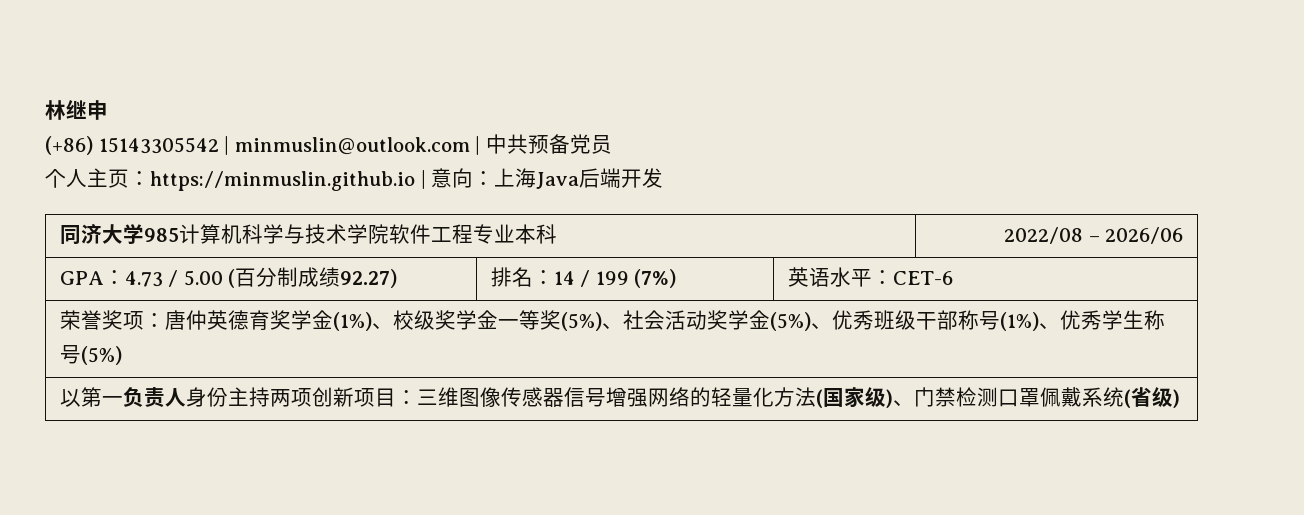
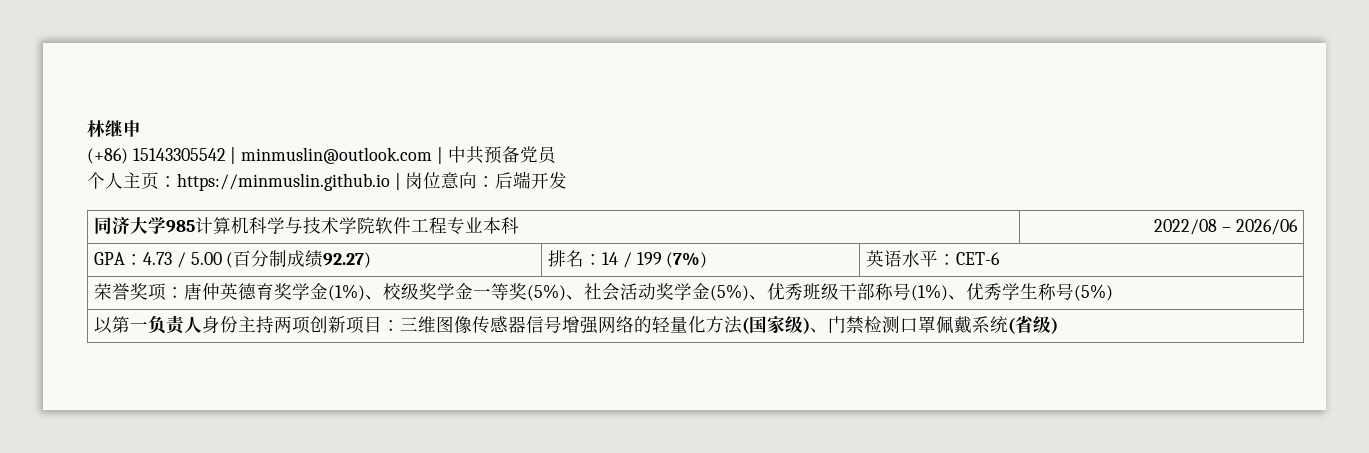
(426, 179) none -> [405,172,442,190] 岗位
[494,168,580,189] 上海Java -> (496, 181) none

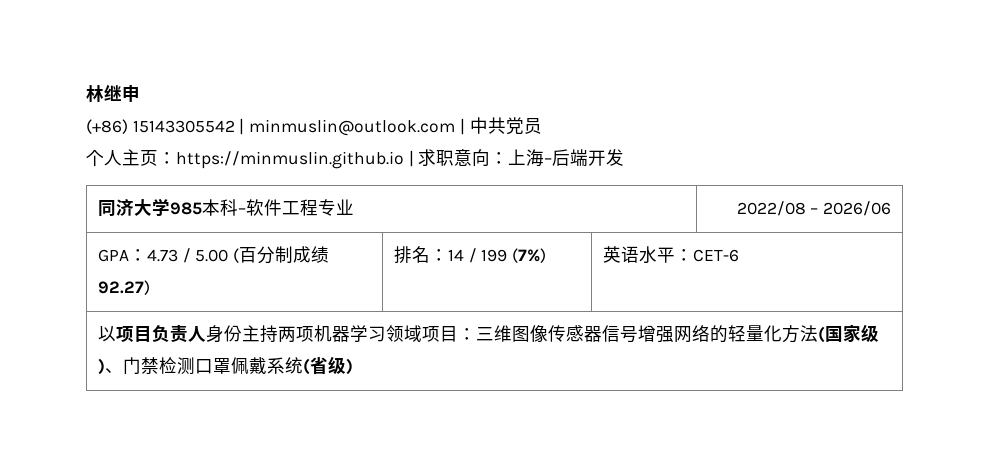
[483,146,520,164] 预备 -> (506, 125) none
[405,172,442,190] 岗位 -> [418,149,455,166] 求职
(496, 181) none -> [508,149,553,167] 上海–
[195,216,376,234] 计算机科学与技术学院 -> [201,199,246,216] 本科–
[483,217,520,234] 本科 -> (354, 207) none
[94,283,1114,301] [94,316,149,334] 荣誉奖项：唐仲英德育奖学金(1%)、校级奖学金一等奖(5%)、社会活动奖学金(5%)、优秀班级干部称号(1%)、优秀学生称号(5%) // 以第一 -> [97,326,152,342] 以项目
[310,316,347,333] 创新 -> [313,325,422,342] 机器学习领域

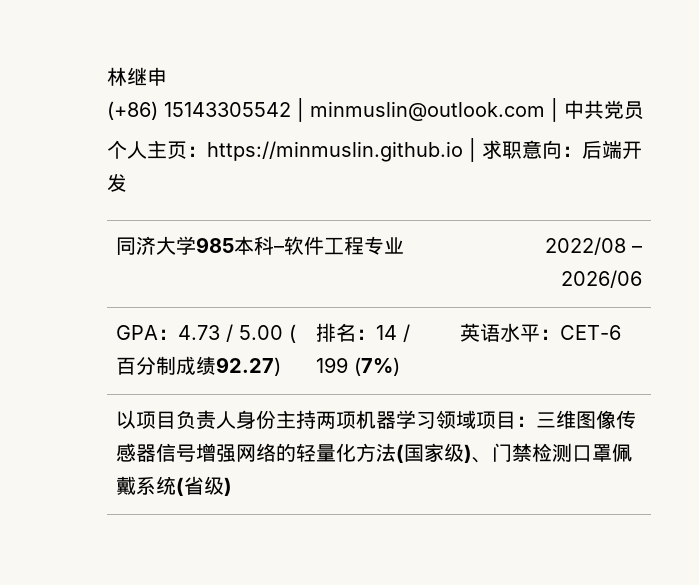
[508,149,553,167] 上海– -> (582, 151) none

